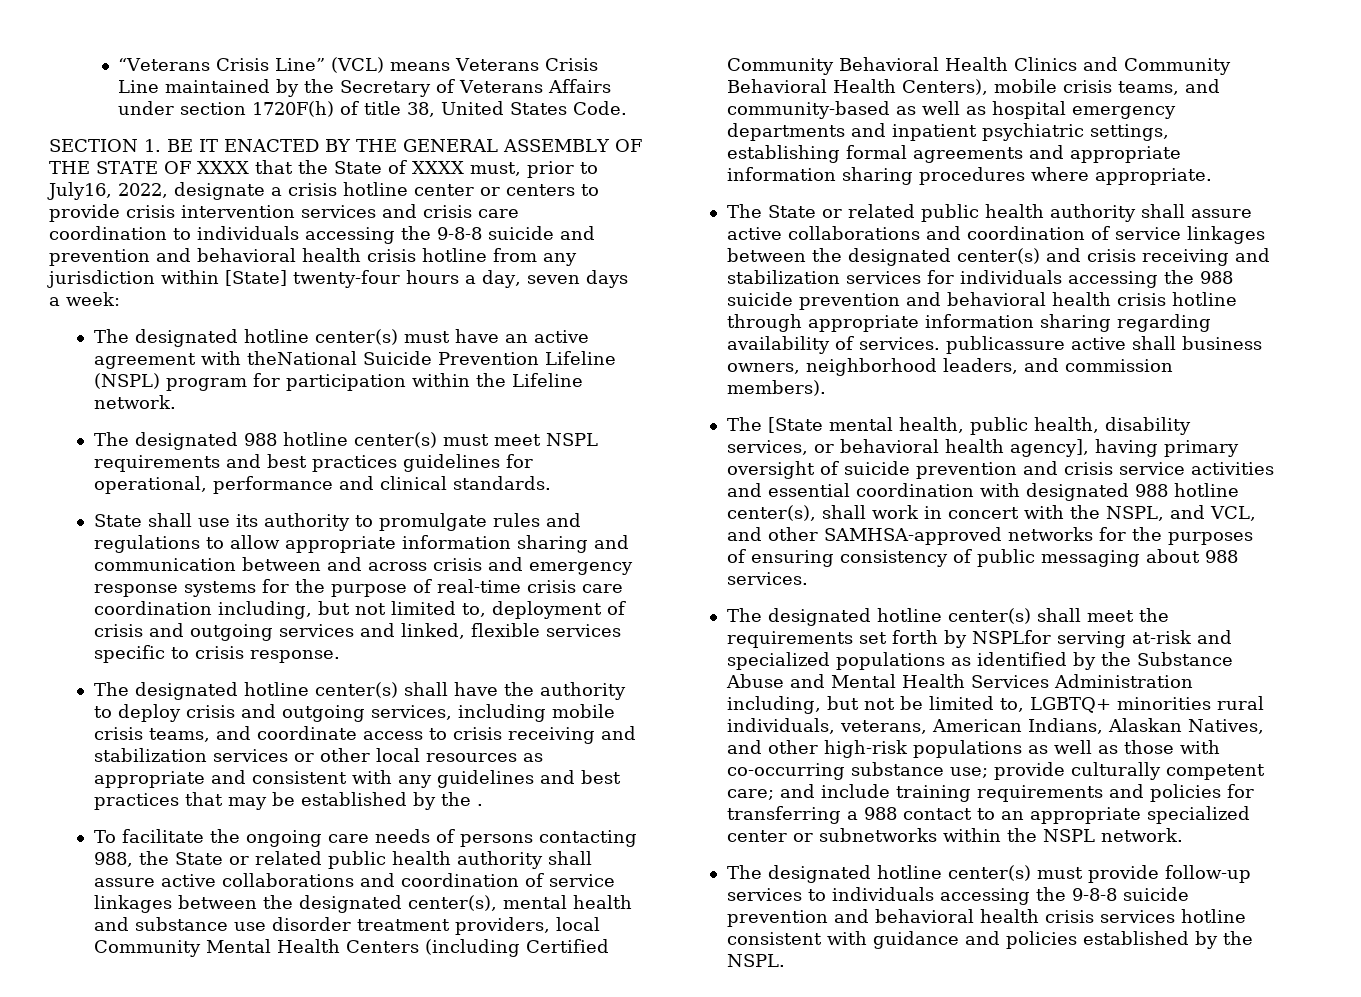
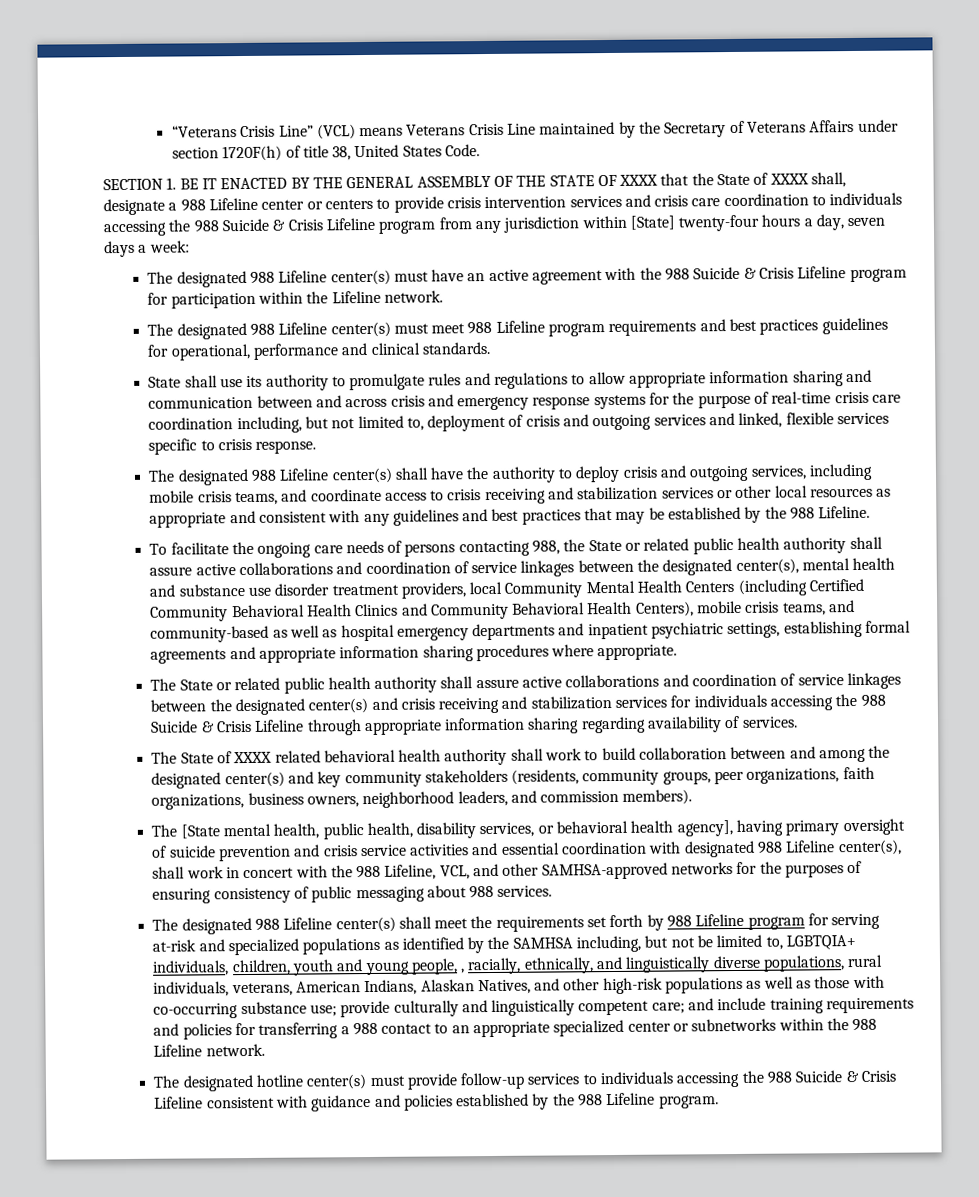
[469,161,598,178] [47,182,408,200] must, prior to July16, 2022, designate a crisis hotline -> [811,172,847,188] [103,197,258,216] shall, designate a 988 Lifeline
[437,226,595,240] [49,248,487,266] 9-8-8 suicide and prevention and behavioral health crisis hotline -> [193,217,437,234] 988 Suicide & Crisis Lifeline program
[243,329,309,343] hotline -> [249,270,328,284] 988 Lifeline
[246,351,616,365] [93,373,160,389] theNational Suicide Prevention Lifeline (NSPL) -> [639,266,847,281] the 988 Suicide & Crisis Lifeline
[282,432,348,446] hotline -> [278,322,328,335] Lifeline
[545,433,598,446] NSPL -> [467,320,606,337] 988 Lifeline program
[243,682,309,696] hotline -> [250,468,330,482] 988 Lifeline
[476,804,483,806] . -> [790,505,871,520] 988 Lifeline.
[726,292,1237,310] suicide prevention and behavioral health crisis hotline -> [150,719,305,733] Suicide & Crisis Lifeline
[945,336,1176,354] publicassure active shall -> [151,745,891,766] [151,766,875,789] [151,794,245,810] // The State of XXXX related behavioral health authority shall work to build collaboration between and among the designated center(s) and key community stakeholders (residents, community groups, peer organizations, faith organizations,
[1173,483,1239,497] hotline -> [785,840,836,853] Lifeline
[1105,505,1205,521] NSPL, and -> [356,864,437,880] 988 Lifeline,
[876,608,942,622] hotline -> [254,917,333,931] 988 Lifeline
[971,630,1051,644] NSPLfor -> [667,913,830,930] 988 Lifeline program for
[1136,652,1233,666] [725,674,1193,688] Substance Abuse and Mental Health Services Administration -> [512,937,573,949] SAMHSA
[1029,697,1211,713] LGBTQ+ minorities -> [786,934,857,950] [152,955,846,976] LGBTQIA+ individuals, children, youth and young people, , racially, ethnically, and linguistically diverse populations,
(1161, 771) none -> [461,999,576,1016] and linguistically
[1042,829,1095,842] NSPL -> [852,1018,878,1032] [153,1044,203,1057] 988 Lifeline
[1071,887,1189,901] [726,909,1246,927] 9-8-8 suicide prevention and behavioral health crisis services hotline -> [767,1070,897,1084] [154,1096,204,1109] 988 Suicide & Crisis Lifeline
[726,954,785,967] NSPL. -> [578,1092,719,1109] 988 Lifeline program.

